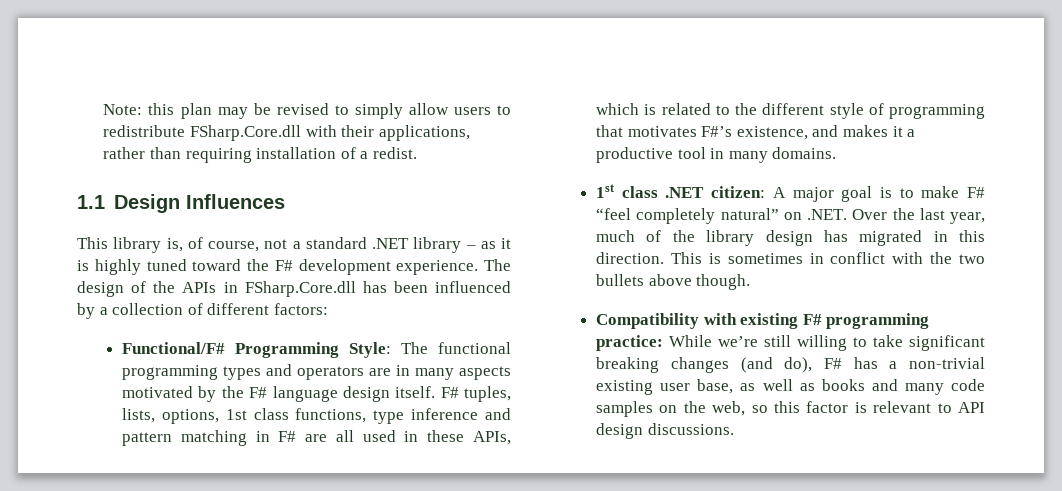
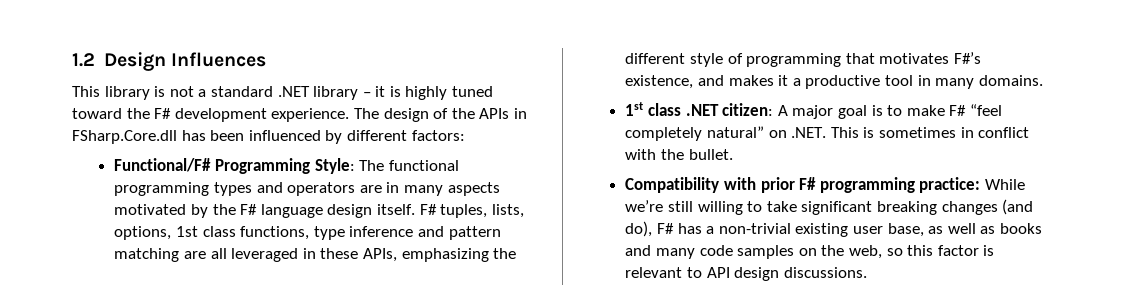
[103,103,511,119] [103,125,470,141] [103,147,417,163] [77,195,105,209] Note: this plan may be revised to simply allow users to redistribute FSharp.Core.dll with their applications, rather than requiring installation of a redist. // 1.1 -> [72,53,95,67] 1.2
[166,237,259,252] is, of course, -> [154,86,166,97] is
[480,241,496,249] as -> (371, 94) none
[99,303,203,315] a collection of -> (343, 137) none
[255,431,297,442] in F# -> (180, 255) none
[362,430,396,442] used -> [231,248,299,262] leveraged
[596,103,730,115] which is related to -> [401,248,489,262] emphasizing
[852,208,985,224] [596,230,985,246] [596,252,665,264] Over the last year, much of the library design has migrated in this direction. -> (827, 132) none
[959,254,985,264] [596,274,751,290] two bullets above though. -> [688,149,733,160] bullet.
[740,313,799,329] existing -> [760,177,795,193] prior

